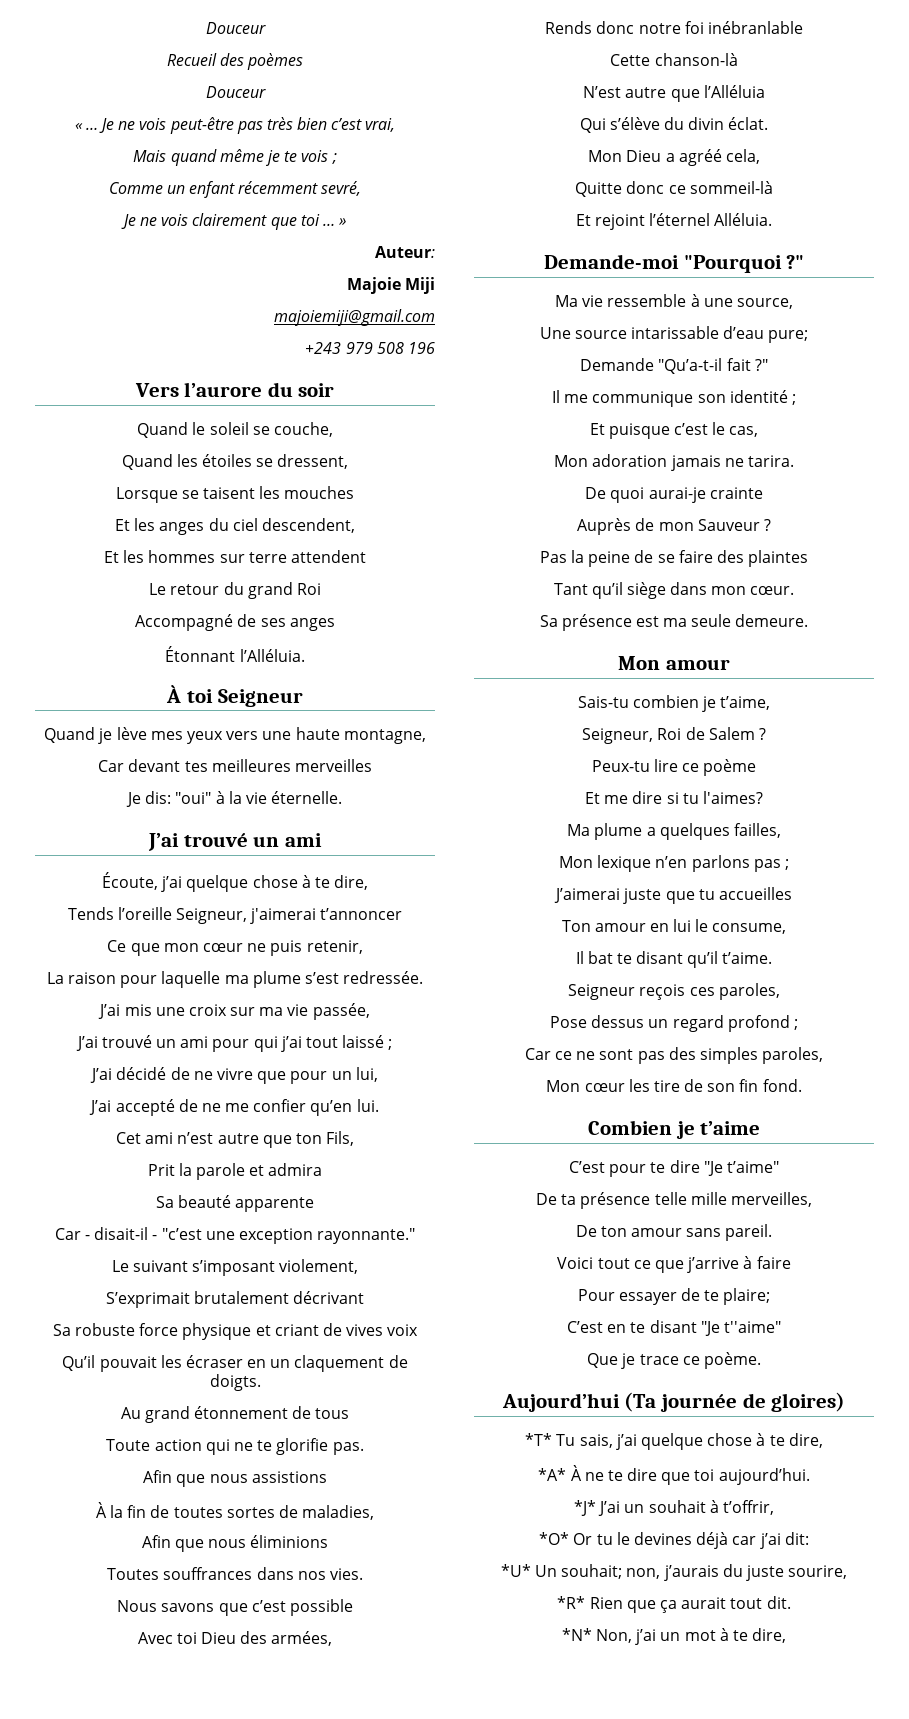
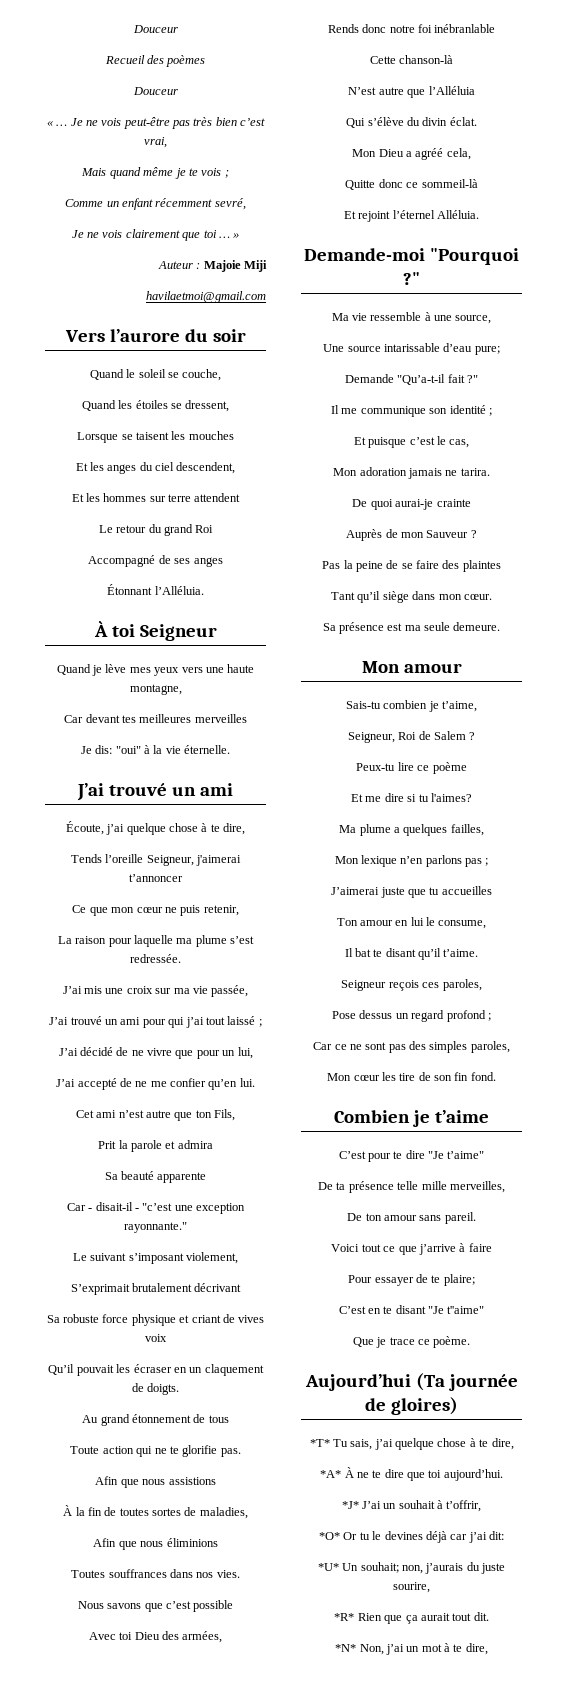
[375,246,435,258] Auteur: // -> [157,261,201,269] Auteur :
[274,309,435,326] [305,342,435,354] majoiemiji@gmail.com // +243 979 508 196 -> [146,291,266,303] havilaetmoi@gmail.com

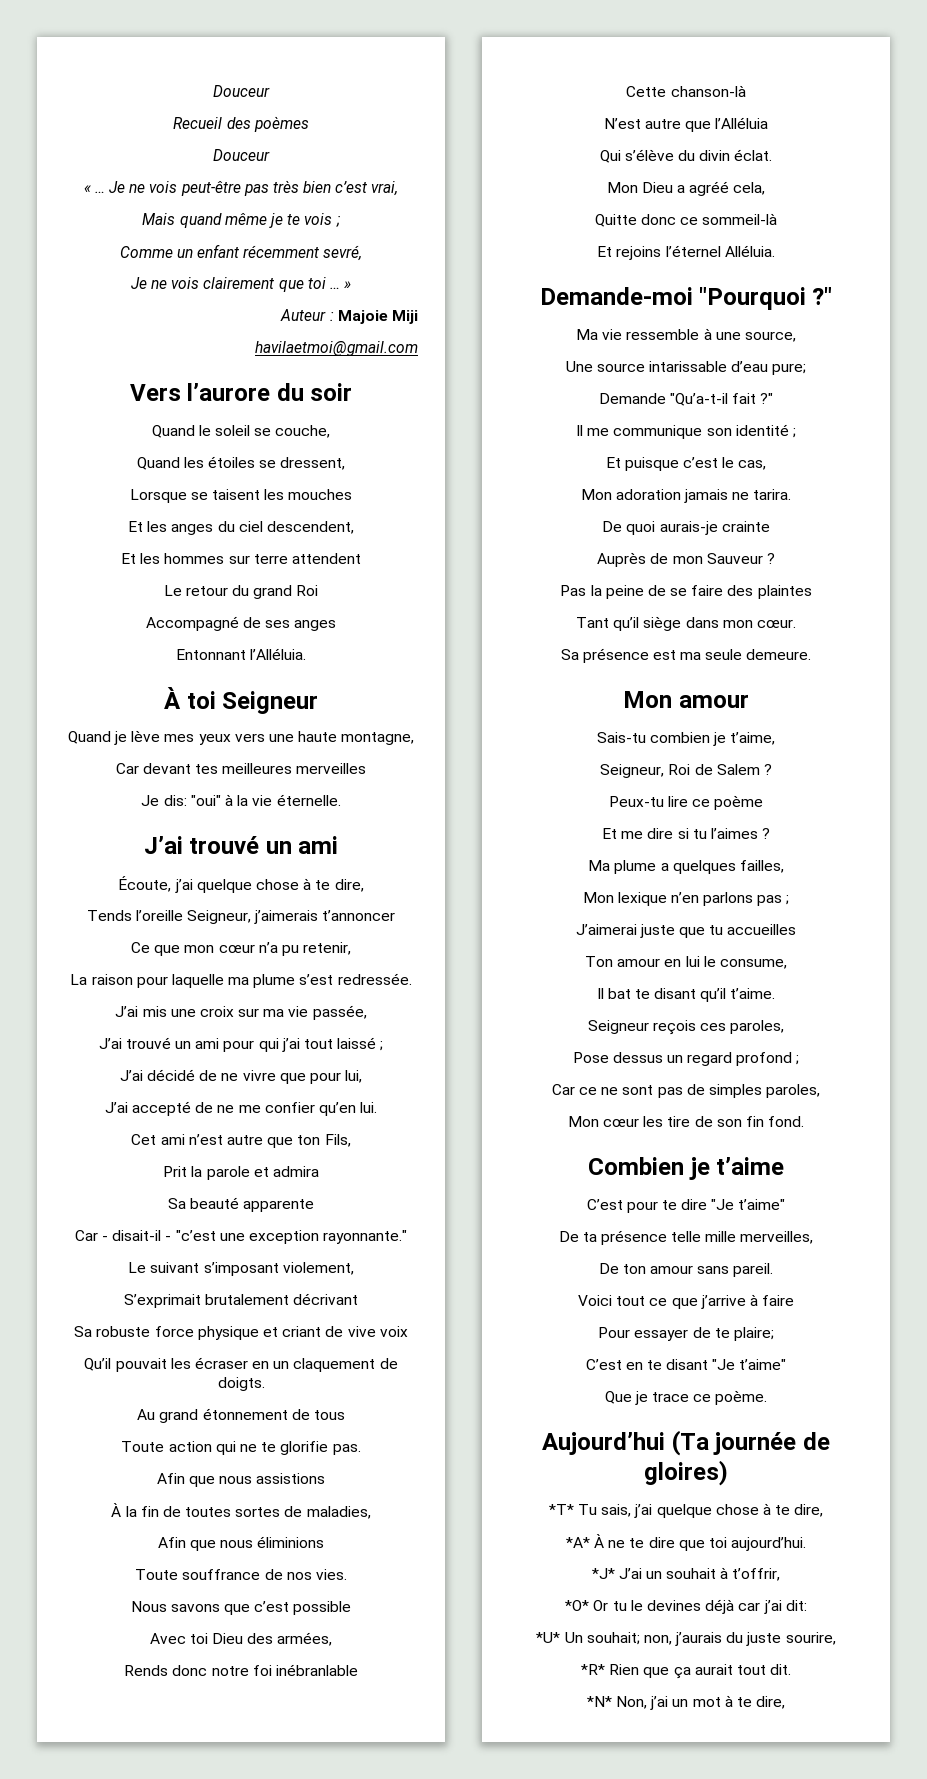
[107,584,153,595] Étonnant -> [175,649,246,660] Entonnant
[196,855,242,866] j'aimerai -> [254,910,319,924] j’aimerais
[164,905,201,916] ne puis -> [258,942,299,956] n’a pu
[222,1050,236,1056] un -> (341, 1078) none
[238,1315,265,1323] vives -> [347,1326,376,1337] vive
[71,1569,193,1578] Toutes souffrances dans -> [135,1569,283,1580] Toute souffrance de
[358,211,391,222] rejoint -> [616,246,662,260] rejoins
[395,499,434,510] aurai-je -> [659,521,718,535] aurais-je
[430,793,472,802] l'aimes? -> [710,828,771,839] l’aimes ?
[409,1041,427,1050] des -> [686,1084,705,1095] de
[447,1306,485,1314] t''aime" -> [739,1359,787,1370] t’aime"

